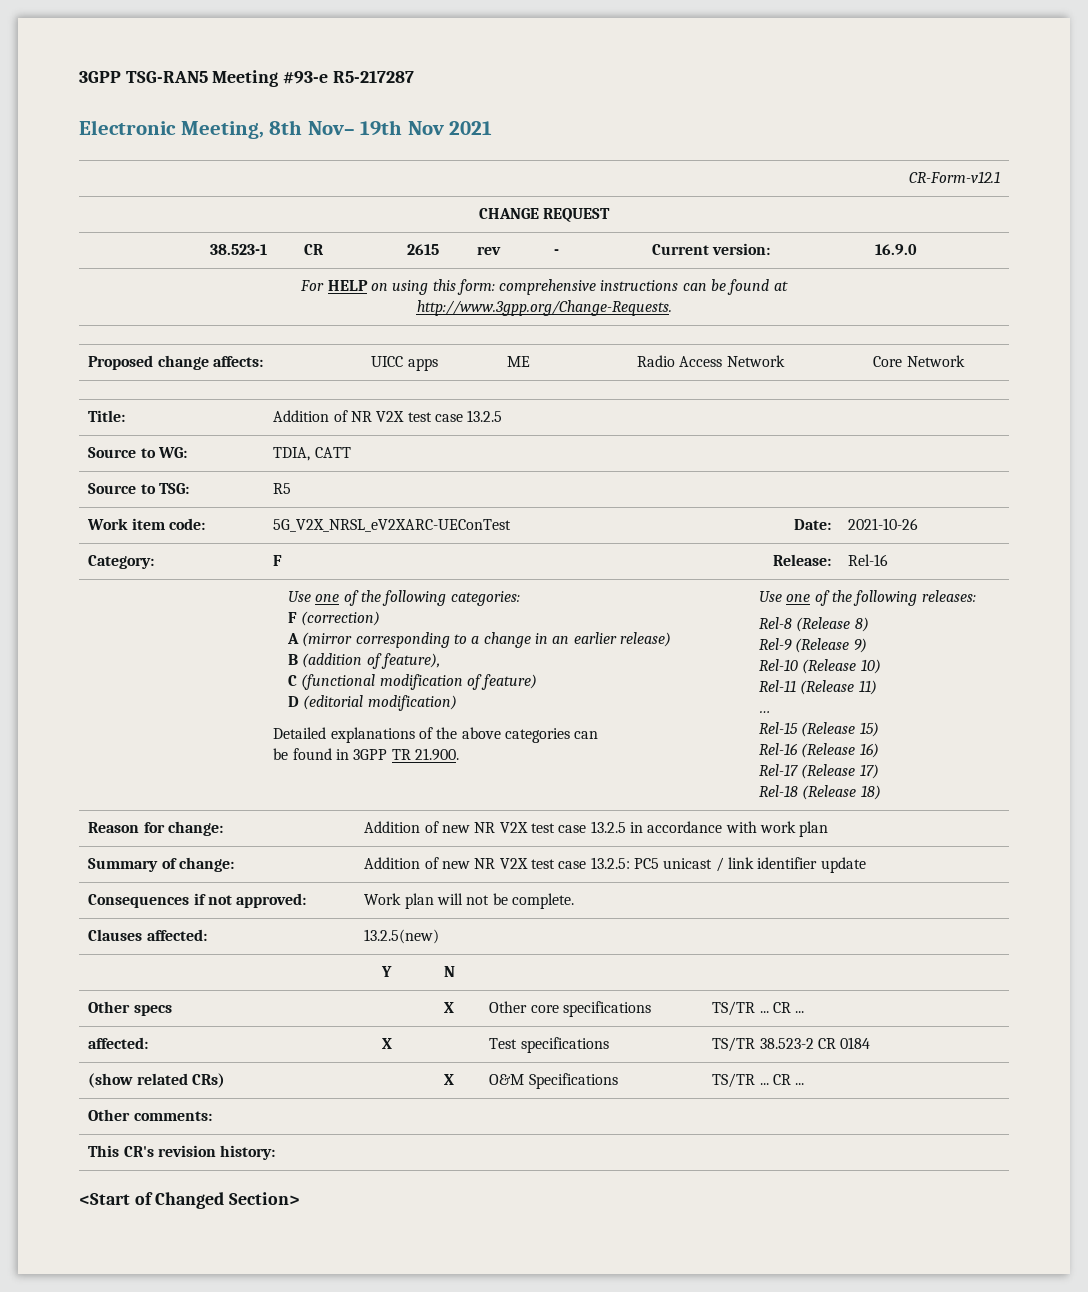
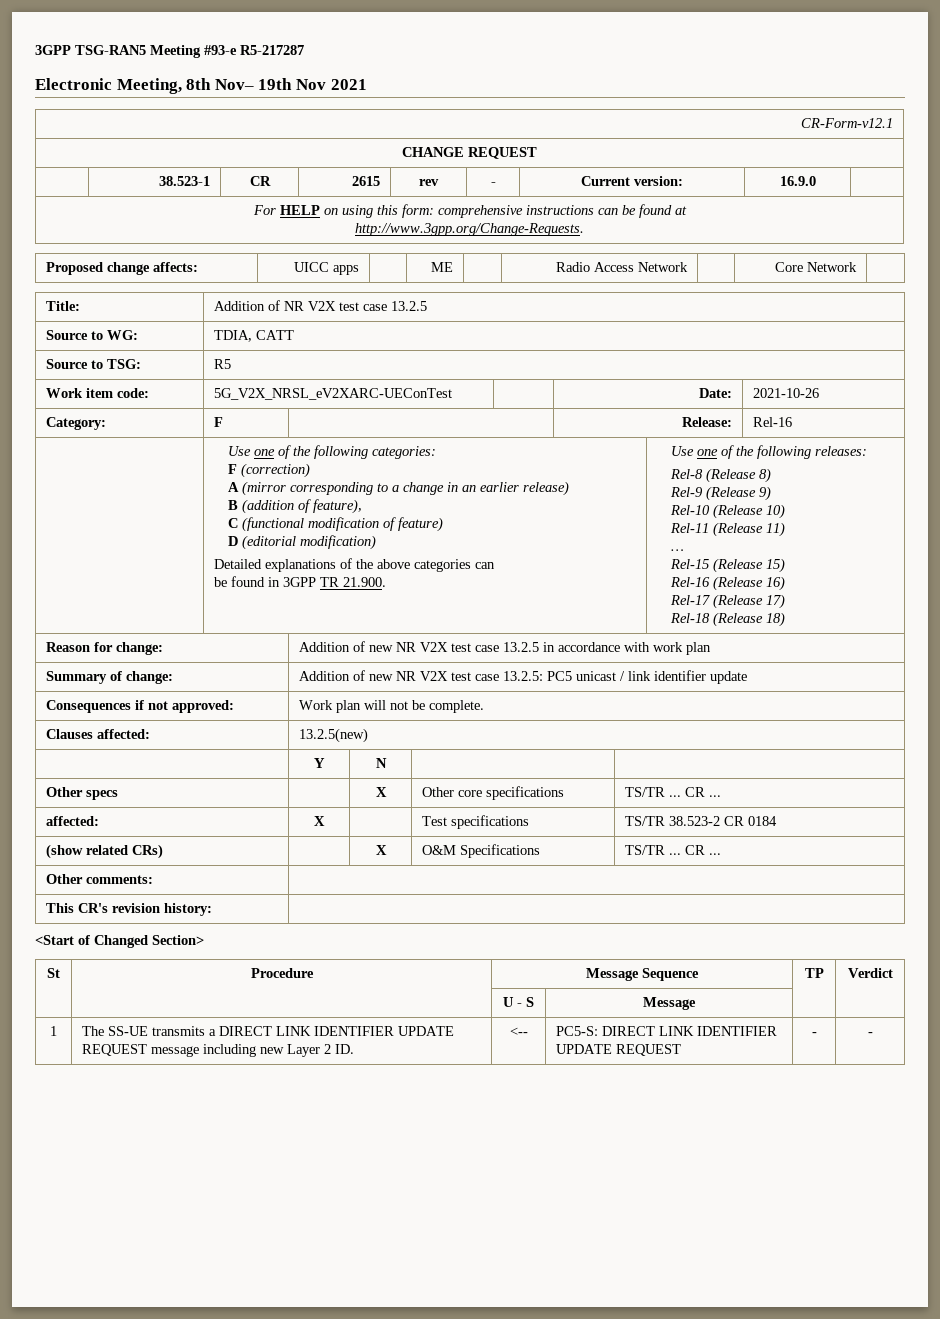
(301, 1198) none -> [47,968,60,978] [250,968,314,978] [586,968,699,981] [804,968,824,978] [847,968,893,978] [503,997,534,1007] [643,997,696,1010] [50,1026,57,1036] [82,1026,455,1036] [82,1044,355,1057] [509,1027,528,1036] [556,1026,778,1036] [556,1044,682,1056] [811,1032,817,1036] [867,1032,873,1036] // St | Procedure | Message Sequence | TP | Verdict // | | U - S | Message | | // 1 | The SS-UE transmits a DIRECT LINK IDENTIFIER UPDATE REQUEST message including new Layer 2 ID. | <-- | PC5-S: DIRECT LINK IDENTIFIER UPDATE REQUEST | - | -

